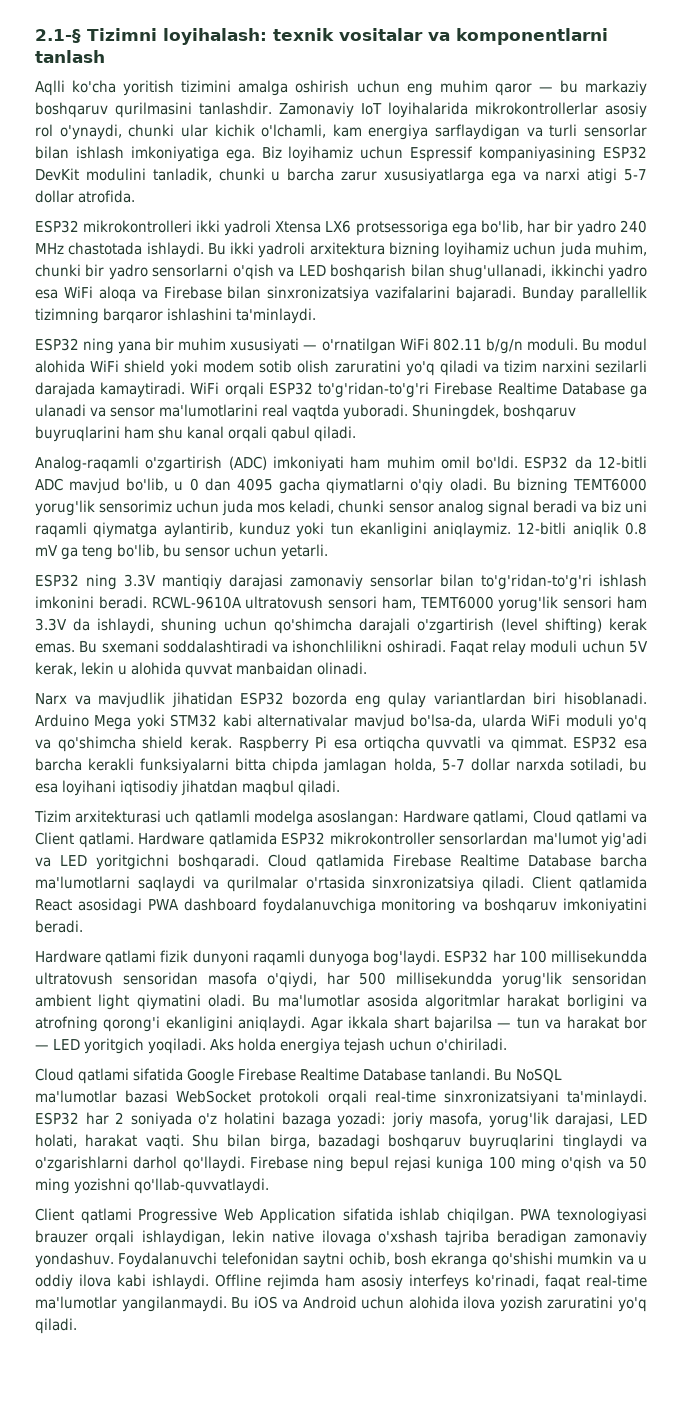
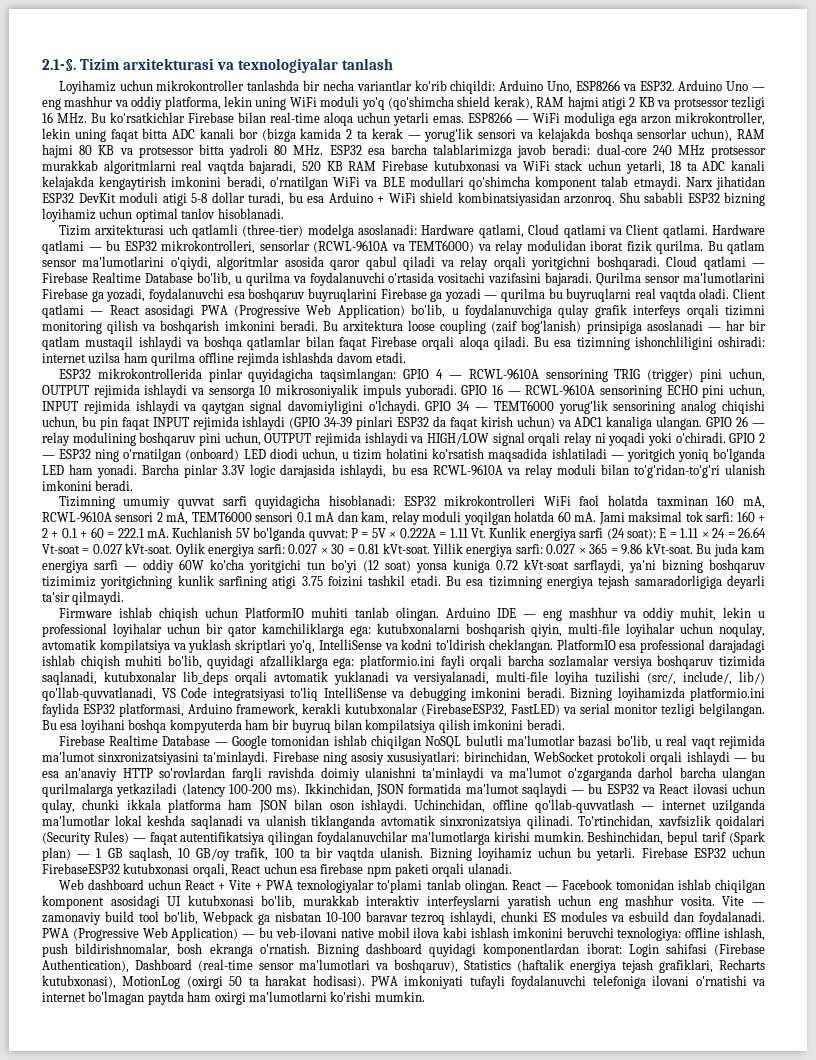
[35,28,608,45] [35,50,105,63] [35,80,647,96] [35,102,647,118] [35,124,647,140] [35,146,648,162] [35,168,647,184] [35,190,135,203] [35,220,648,236] [35,242,647,258] [35,264,647,280] [35,286,647,302] [35,308,316,324] [35,338,647,354] [35,360,647,376] [35,382,648,398] [35,404,576,420] [35,426,356,442] [35,456,647,472] [35,478,647,494] [35,500,648,516] [35,522,647,538] [35,544,328,560] [35,574,647,590] [35,596,647,612] [35,618,647,634] [35,640,649,656] [35,662,367,678] [35,692,648,708] [35,714,647,730] [35,736,647,752] [35,758,647,774] [35,780,340,796] 2.1-§ Tizimni loyihalash: texnik vositalar va komponentlarni tanlash // Aqlli ko'cha yoritish tizimini amalga oshirish uchun eng muhim qaror — bu markaziy boshqaruv qurilmasini tanlashdir. Zamonaviy IoT loyihalarida mikrokontrollerlar asosiy rol o'ynaydi, chunki ular kichik o'lchamli, kam energiya sarflaydigan va turli sensorlar bilan ishlash imkoniyatiga ega. Biz loyihamiz uchun Espressif kompaniyasining ESP32 DevKit modulini tanladik, chunki u barcha zarur xususiyatlarga ega va narxi atigi 5-7 dollar atrofida. // ESP32 mikrokontrolleri ikki yadroli Xtensa LX6 protsessoriga ega bo'lib, har bir yadro 240 MHz chastotada ishlaydi. Bu ikki yadroli arxitektura bizning loyihamiz uchun juda muhim, chunki bir yadro sensorlarni o'qish va LED boshqarish bilan shug'ullanadi, ikkinchi yadro esa WiFi aloqa va Firebase bilan sinxronizatsiya vazifalarini bajaradi. Bunday parallellik tizimning barqaror ishlashini ta'minlaydi. // ESP32 ning yana bir muhim xususiyati — o'rnatilgan WiFi 802.11 b/g/n moduli. Bu modul alohida WiFi shield yoki modem sotib olish zaruratini yo'q qiladi va tizim narxini sezilarli darajada kamaytiradi. WiFi orqali ESP32 to'g'ridan-to'g'ri Firebase Realtime Database ga ulanadi va sensor ma'lumotlarini real vaqtda yuboradi. Shuningdek, boshqaruv buyruqlarini ham shu kanal orqali qabul qiladi. // Analog-raqamli o'zgartirish (ADC) imkoniyati ham muhim omil bo'ldi. ESP32 da 12-bitli ADC mavjud bo'lib, u 0 dan 4095 gacha qiymatlarni o'qiy oladi. Bu bizning TEMT6000 yorug'lik sensorimiz uchun juda mos keladi, chunki sensor analog signal beradi va biz uni raqamli qiymatga aylantirib, kunduz yoki tun ekanligini aniqlaymiz. 12-bitli aniqlik 0.8 mV ga teng bo'lib, bu sensor uchun yetarli. // ESP32 ning 3.3V mantiqiy darajasi zamonaviy sensorlar bilan to'g'ridan-to'g'ri ishlash imkonini beradi. RCWL-9610A ultratovush sensori ham, TEMT6000 yorug'lik sensori ham 3.3V da ishlaydi, shuning uchun qo'shimcha darajali o'zgartirish (level shifting) kerak emas. Bu sxemani soddalashtiradi va ishonchlilikni oshiradi. Faqat relay moduli uchun 5V kerak, lekin u alohida quvvat manbaidan olinadi. // Narx va mavjudlik jihatidan ESP32 bozorda eng qulay variantlardan biri hisoblanadi. Arduino Mega yoki STM32 kabi alternativalar mavjud bo'lsa-da, ularda WiFi moduli yo'q va qo'shimcha shield kerak. Raspberry Pi esa ortiqcha quvvatli va qimmat. ESP32 esa barcha kerakli funksiyalarni bitta chipda jamlagan holda, 5-7 dollar narxda sotiladi, bu esa loyihani iqtisodiy jihatdan maqbul qiladi. -> [42,58,393,73] [58,80,766,94] [42,96,765,110] [42,112,765,126] [42,128,765,142] [42,144,766,158] [42,160,765,174] [42,176,765,190] [42,192,765,206] [42,208,284,222] 2.1-§. Tizim arxitekturasi va texnologiyalar tanlash // Loyihamiz uchun mikrokontroller tanlashda bir necha variantlar ko'rib chiqildi: Arduino Uno, ESP8266 va ESP32. Arduino Uno — eng mashhur va oddiy platforma, lekin uning WiFi moduli yo'q (qo'shimcha shield kerak), RAM hajmi atigi 2 KB va protsessor tezligi 16 MHz. Bu ko'rsatkichlar Firebase bilan real-time aloqa uchun yetarli emas. ESP8266 — WiFi moduliga ega arzon mikrokontroller, lekin uning faqat bitta ADC kanali bor (bizga kamida 2 ta kerak — yorug'lik sensori va kelajakda boshqa sensorlar uchun), RAM hajmi 80 KB va protsessor bitta yadroli 80 MHz. ESP32 esa barcha talablarimizga javob beradi: dual-core 240 MHz protsessor murakkab algoritmlarni real vaqtda bajaradi, 520 KB RAM Firebase kutubxonasi va WiFi stack uchun yetarli, 18 ta ADC kanali kelajakda kengaytirish imkonini beradi, o'rnatilgan WiFi va BLE modullari qo'shimcha komponent talab etmaydi. Narx jihatidan ESP32 DevKit moduli atigi 5-8 dollar turadi, bu esa Arduino + WiFi shield kombinatsiyasidan arzonroq. Shu sababli ESP32 bizning loyihamiz uchun optimal tanlov hisoblanadi.
[253,810,399,826] modelga asoslangan: -> [242,224,418,238] (three-tier) modelga asoslanadi:
[208,832,647,848] [35,855,88,867] qatlamida ESP32 mikrokontroller sensorlardan ma'lumot yig'adi va LED -> [42,240,765,254] [42,256,526,270] qatlami — bu ESP32 mikrokontrolleri, sensorlar (RCWL-9610A va TEMT6000) va relay modulidan iborat fizik qurilma. Bu qatlam sensor ma'lumotlarini o'qiydi, algoritmlar asosida qaror qabul qiladi va relay orqali
[316,854,647,870] [35,876,647,892] [35,898,647,914] [35,920,83,933] [35,950,647,966] [35,972,647,988] [35,994,647,1010] [35,1016,647,1032] [35,1038,507,1054] [35,1068,562,1084] [35,1090,647,1106] [35,1112,647,1128] [35,1134,647,1150] [35,1156,647,1172] [35,1178,269,1194] [35,1208,647,1224] [35,1230,647,1246] [35,1252,647,1268] [35,1274,647,1290] [35,1296,647,1312] [35,1318,77,1334] qatlamida Firebase Realtime Database barcha ma'lumotlarni saqlaydi va qurilmalar o'rtasida sinxronizatsiya qiladi. Client qatlamida React asosidagi PWA dashboard foydalanuvchiga monitoring va boshqaruv imkoniyatini beradi. // Hardware qatlami fizik dunyoni raqamli dunyoga bog'laydi. ESP32 har 100 millisekundda ultratovush sensoridan masofa o'qiydi, har 500 millisekundda yorug'lik sensoridan ambient light qiymatini oladi. Bu ma'lumotlar asosida algoritmlar harakat borligini va atrofning qorong'i ekanligini aniqlaydi. Agar ikkala shart bajarilsa — tun va harakat bor — LED yoritgich yoqiladi. Aks holda energiya tejash uchun o'chiriladi. // Cloud qatlami sifatida Google Firebase Realtime Database tanlandi. Bu NoSQL ma'lumotlar bazasi WebSocket protokoli orqali real-time sinxronizatsiyani ta'minlaydi. ESP32 har 2 soniyada o'z holatini bazaga yozadi: joriy masofa, yorug'lik darajasi, LED holati, harakat vaqti. Shu bilan birga, bazadagi boshqaruv buyruqlarini tinglaydi va o'zgarishlarni darhol qo'llaydi. Firebase ning bepul rejasi kuniga 100 ming o'qish va 50 ming yozishni qo'llab-quvvatlaydi. // Client qatlami Progressive Web Application sifatida ishlab chiqilgan. PWA texnologiyasi brauzer orqali ishlaydigan, lekin native ilovaga o'xshash tajriba beradigan zamonaviy yondashuv. Foydalanuvchi telefonidan saytni ochib, bosh ekranga qo'shishi mumkin va u oddiy ilova kabi ishlaydi. Offline rejimda ham asosiy interfeys ko'rinadi, faqat real-time ma'lumotlar yangilanmaydi. Bu iOS va Android uchun alohida ilova yozish zaruratini yo'q qiladi. -> [703,256,765,270] [42,272,766,286] [42,288,766,302] [42,304,765,318] [42,320,766,334] [42,336,765,350] [42,352,406,366] [58,368,766,382] [42,384,765,398] [42,400,765,414] [42,416,766,430] [42,432,765,446] [42,448,765,462] [42,464,765,478] [42,480,134,491] [58,495,765,509] [42,511,766,525] [42,527,766,541] [42,543,766,557] [42,559,766,573] [42,575,765,589] [42,591,125,605] [58,607,765,621] [42,623,765,637] [42,639,766,653] [42,655,765,669] [42,671,765,685] [42,687,765,701] [42,703,765,717] [42,719,565,733] [58,735,766,749] [42,751,766,765] [42,767,766,781] [42,783,765,797] [42,799,765,813] [42,815,765,829] [42,831,765,845] [42,847,766,861] [42,863,512,877] [58,879,765,893] [42,895,765,909] [42,911,766,925] [42,927,765,941] [42,943,765,957] [42,959,765,973] [42,975,766,989] [42,991,425,1005] qatlami — Firebase Realtime Database bo'lib, u qurilma va foydalanuvchi o'rtasida vositachi vazifasini bajaradi. Qurilma sensor ma'lumotlarini Firebase ga yozadi, foydalanuvchi esa boshqaruv buyruqlarini Firebase ga yozadi — qurilma bu buyruqlarni real vaqtda oladi. Client qatlami — React asosidagi PWA (Progressive Web Application) bo'lib, u foydalanuvchiga qulay grafik interfeys orqali tizimni monitoring qilish va boshqarish imkonini beradi. Bu arxitektura loose coupling (zaif bog'lanish) prinsipiga asoslanadi — har bir qatlam mustaqil ishlaydi va boshqa qatlamlar bilan faqat Firebase orqali aloqa qiladi. Bu esa tizimning ishonchliligini oshiradi: internet uzilsa ham qurilma offline rejimda ishlashda davom etadi. // ESP32 mikrokontrollerida pinlar quyidagicha taqsimlangan: GPIO 4 — RCWL-9610A sensorining TRIG (trigger) pini uchun, OUTPUT rejimida ishlaydi va sensorga 10 mikrosoniyalik impuls yuboradi. GPIO 16 — RCWL-9610A sensorining ECHO pini uchun, INPUT rejimida ishlaydi va qaytgan signal davomiyligini o'lchaydi. GPIO 34 — TEMT6000 yorug'lik sensorining analog chiqishi uchun, bu pin faqat INPUT rejimida ishlaydi (GPIO 34-39 pinlari ESP32 da faqat kirish uchun) va ADC1 kanaliga ulangan. GPIO 26 — relay modulining boshqaruv pini uchun, OUTPUT rejimida ishlaydi va HIGH/LOW signal orqali relay ni yoqadi yoki o'chiradi. GPIO 2 — ESP32 ning o'rnatilgan (onboard) LED diodi uchun, u tizim holatini ko'rsatish maqsadida ishlatiladi — yoritgich yoniq bo'lganda LED ham yonadi. Barcha pinlar 3.3V logic darajasida ishlaydi, bu esa RCWL-9610A va relay moduli bilan to'g'ridan-to'g'ri ulanish imkonini beradi. // Tizimning umumiy quvvat sarfi quyidagicha hisoblanadi: ESP32 mikrokontrolleri WiFi faol holatda taxminan 160 mA, RCWL-9610A sensori 2 mA, TEMT6000 sensori 0.1 mA dan kam, relay moduli yoqilgan holatda 60 mA. Jami maksimal tok sarfi: 160 + 2 + 0.1 + 60 = 222.1 mA. Kuchlanish 5V bo'lganda quvvat: P = 5V × 0.222A = 1.11 Vt. Kunlik energiya sarfi (24 soat): E = 1.11 × 24 = 26.64 Vt-soat = 0.027 kVt-soat. Oylik energiya sarfi: 0.027 × 30 = 0.81 kVt-soat. Yillik energiya sarfi: 0.027 × 365 = 9.86 kVt-soat. Bu juda kam energiya sarfi — oddiy 60W ko'cha yoritgichi tun bo'yi (12 soat) yonsa kuniga 0.72 kVt-soat sarflaydi, ya'ni bizning boshqaruv tizimimiz yoritgichning kunlik sarfining atigi 3.75 foizini tashkil etadi. Bu esa tizimning energiya tejash samaradorligiga deyarli ta'sir qilmaydi. // Firmware ishlab chiqish uchun PlatformIO muhiti tanlab olingan. Arduino IDE — eng mashhur va oddiy muhit, lekin u professional loyihalar uchun bir qator kamchiliklarga ega: kutubxonalarni boshqarish qiyin, multi-file loyihalar uchun noqulay, avtomatik kompilatsiya va yuklash skriptlari yo'q, IntelliSense va kodni to'ldirish cheklangan. PlatformIO esa professional darajadagi ishlab chiqish muhiti bo'lib, quyidagi afzalliklarga ega: platformio.ini fayli orqali barcha sozlamalar versiya boshqaruv tizimida saqlanadi, kutubxonalar lib_deps orqali avtomatik yuklanadi va versiyalanadi, multi-file loyiha tuzilishi (src/, include/, lib/) qo'llab-quvvatlanadi, VS Code integratsiyasi to'liq IntelliSense va debugging imkonini beradi. Bizning loyihamizda platformio.ini faylida ESP32 platformasi, Arduino framework, kerakli kutubxonalar (FirebaseESP32, FastLED) va serial monitor tezligi belgilangan. Bu esa loyihani boshqa kompyuterda ham bir buyruq bilan kompilatsiya qilish imkonini beradi. // Firebase Realtime Database — Google tomonidan ishlab chiqilgan NoSQL bulutli ma'lumotlar bazasi bo'lib, u real vaqt rejimida ma'lumot sinxronizatsiyasini ta'minlaydi. Firebase ning asosiy xususiyatlari: birinchidan, WebSocket protokoli orqali ishlaydi — bu esa an'anaviy HTTP so'rovlardan farqli ravishda doimiy ulanishni ta'minlaydi va ma'lumot o'zgarganda darhol barcha ulangan qurilmalarga yetkaziladi (latency 100-200 ms). Ikkinchidan, JSON formatida ma'lumot saqlaydi — bu ESP32 va React ilovasi uchun qulay, chunki ikkala platforma ham JSON bilan oson ishlaydi. Uchinchidan, offline qo'llab-quvvatlash — internet uzilganda ma'lumotlar lokal keshda saqlanadi va ulanish tiklanganda avtomatik sinxronizatsiya qilinadi. To'rtinchidan, xavfsizlik qoidalari (Security Rules) — faqat autentifikatsiya qilingan foydalanuvchilar ma'lumotlarga kirishi mumkin. Beshinchidan, bepul tarif (Spark plan) — 1 GB saqlash, 10 GB/oy trafik, 100 ta bir vaqtda ulanish. Bizning loyihamiz uchun bu yetarli. Firebase ESP32 uchun FirebaseESP32 kutubxonasi orqali, React uchun esa firebase npm paketi orqali ulanadi. // Web dashboard uchun React + Vite + PWA texnologiyalar to'plami tanlab olingan. React — Facebook tomonidan ishlab chiqilgan komponent asosidagi UI kutubxonasi bo'lib, murakkab interaktiv interfeyslarni yaratish uchun eng mashhur vosita. Vite — zamonaviy build tool bo'lib, Webpack ga nisbatan 10-100 baravar tezroq ishlaydi, chunki ES modules va esbuild dan foydalanadi. PWA (Progressive Web Application) — bu veb-ilovani native mobil ilova kabi ishlash imkonini beruvchi texnologiya: offline ishlash, push bildirishnomalar, bosh ekranga o'rnatish. Bizning dashboard quyidagi komponentlardan iborat: Login sahifasi (Firebase Authentication), Dashboard (real-time sensor ma'lumotlari va boshqaruv), Statistics (haftalik energiya tejash grafiklari, Recharts kutubxonasi), MotionLog (oxirgi 50 ta harakat hodisasi). PWA imkoniyati tufayli foydalanuvchi telefoniga ilovani o'rnatishi va internet bo'lmagan paytda ham oxirgi ma'lumotlarni ko'rishi mumkin.

